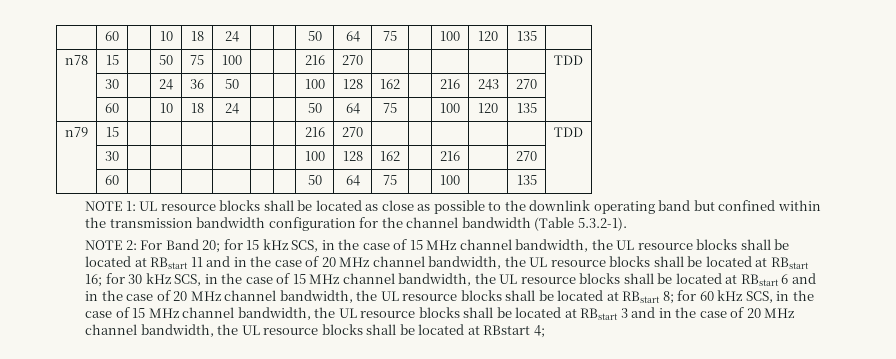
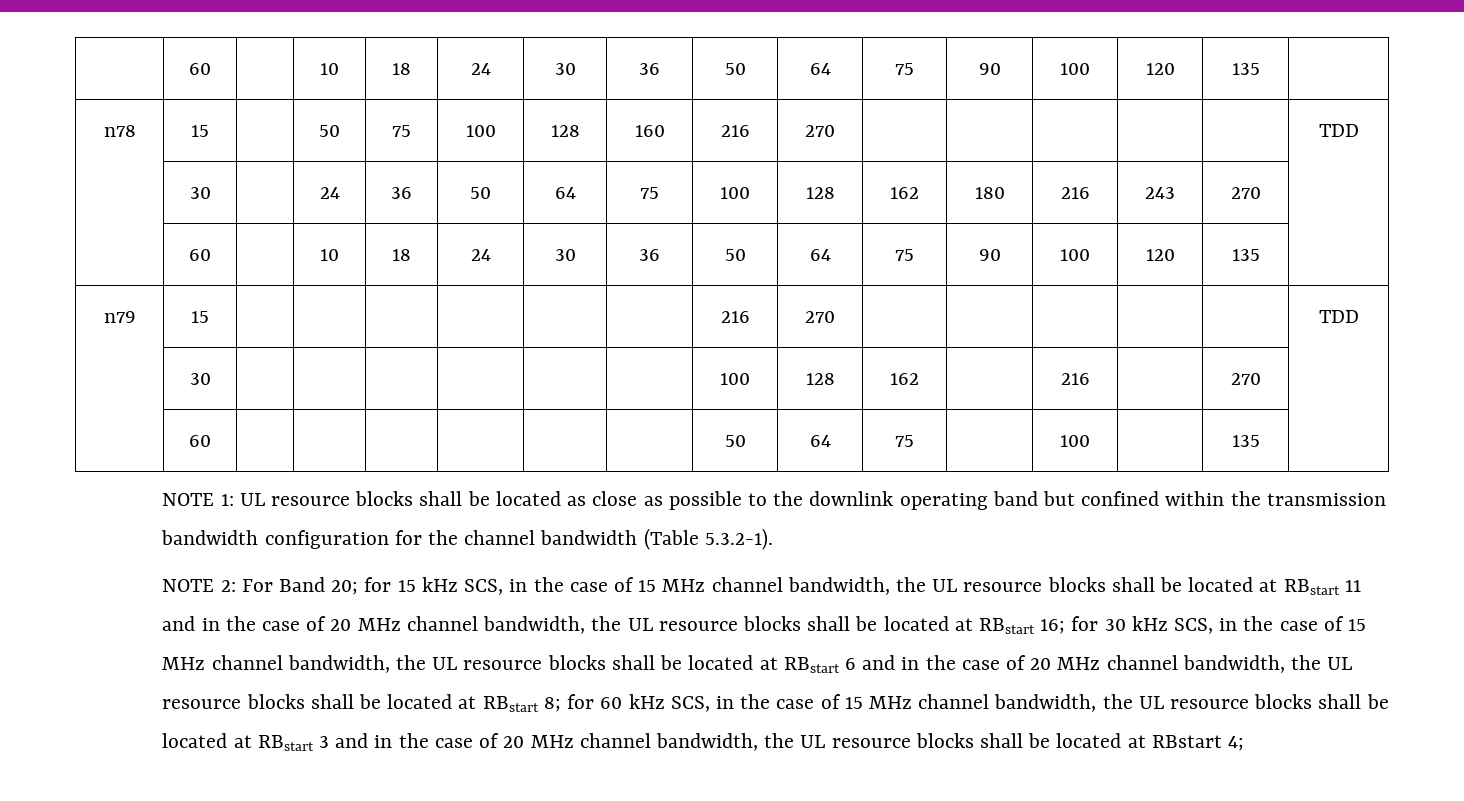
[105,31,119,41] [159,31,173,41] [190,31,204,41] [224,31,239,42] [307,31,322,41] [345,31,360,42] [383,31,397,41] | 60 | | 10 | 18 | 24 | | | 50 | 64 | 75 | -> [189,63,211,75] [320,63,339,75] [392,63,411,75] [470,63,491,75] [554,63,576,75] [639,63,661,75] [724,63,746,75] [809,63,831,75] [895,63,915,75] [978,63,1001,75] | 60 | | 10 | 18 | 24 | 30 | 36 | 50 | 64 | 75 | 90
(242, 60) | -> [550,125,580,137] [634,125,665,137] 128 | 160
[304,79,325,89] [342,79,363,89] [380,79,400,89] | | 100 | 128 | 162 | -> [554,187,576,199] [640,187,660,199] [720,187,751,199] [805,187,835,199] [890,187,920,199] [974,187,1005,199] 64 | 75 | 100 | 128 | 162 | 180
[307,103,322,113] [345,103,360,114] [383,103,397,113] | | 50 | 64 | 75 | -> [554,249,576,261] [639,249,661,261] [724,249,746,261] [809,249,831,261] [895,249,915,261] [978,249,1001,261] 30 | 36 | 50 | 64 | 75 | 90

